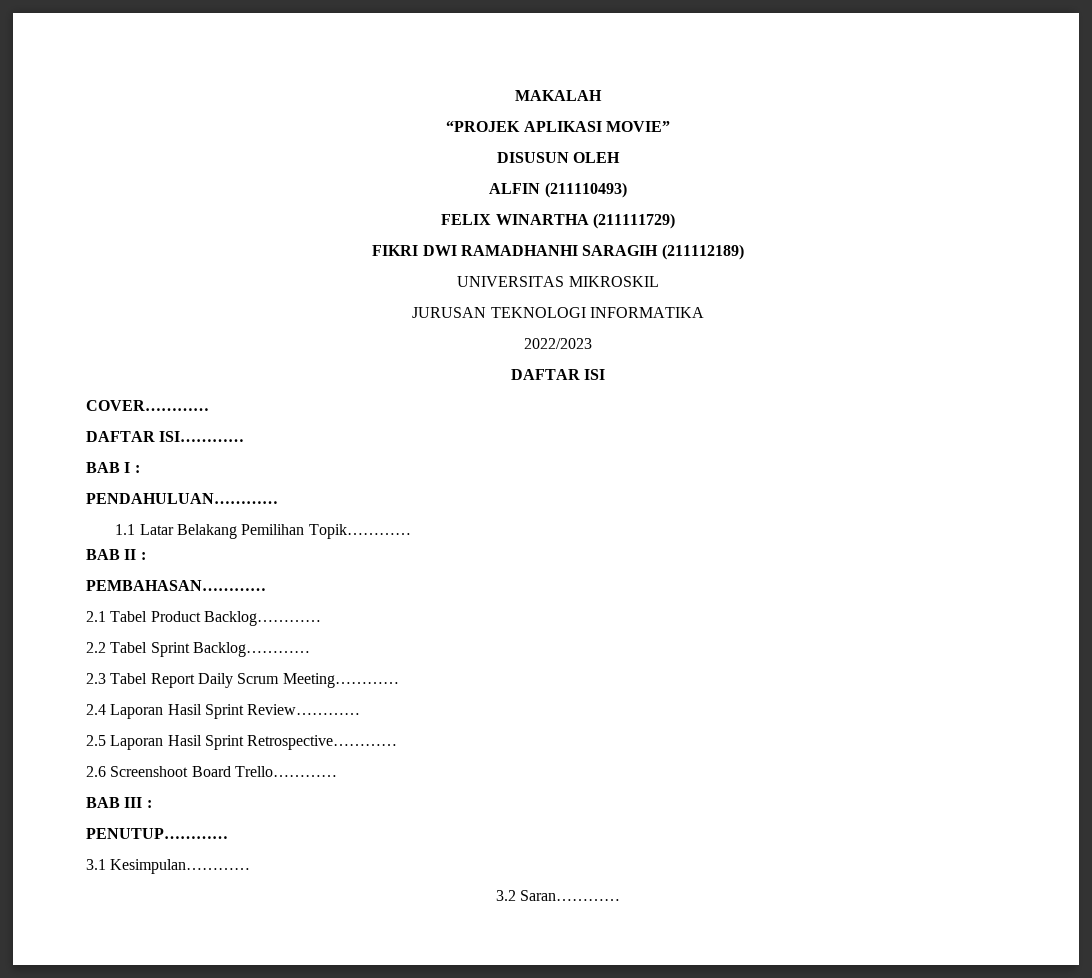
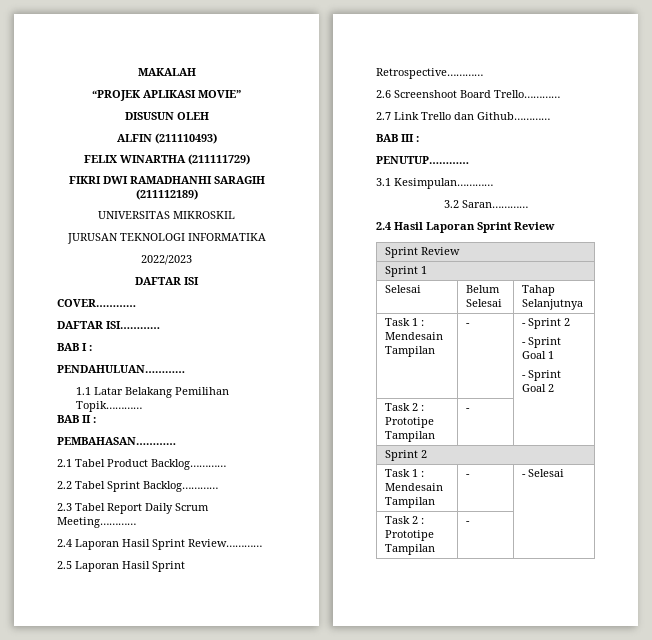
(337, 771) none -> [376,112,550,120] // 2.7 Link Trello dan Github…………
(621, 895) none -> [376,222,555,233] [384,247,460,258] [384,266,427,277] [384,285,421,293] [465,285,500,293] [465,299,502,307] [521,285,555,296] [521,299,583,310] [384,318,424,326] [384,332,443,340] [384,346,435,357] [465,323,470,326] [521,318,570,329] [521,337,561,348] [521,351,554,359] [521,370,561,381] [521,384,554,392] [384,403,424,411] [384,417,434,428] [384,431,435,442] [465,408,470,411] [384,450,427,461] [384,469,424,477] [384,483,443,491] [384,497,435,508] [465,474,470,477] [521,469,564,477] [384,516,424,524] [384,530,434,541] [384,544,435,555] [465,521,470,524] // 2.4 Hasil Laporan Sprint Review // Sprint Review // Sprint 1 // Selesai | Belum Selesai | Tahap Selanjutnya // Task 1 : Mendesain Tampilan | - | - Sprint 2 // - Sprint Goal 1 // - Sprint Goal 2 // Task 2 : Prototipe Tampilan | - | // Sprint 2 // Task 1 : Mendesain Tampilan | - | - Selesai // Task 2 : Prototipe Tampilan | - |

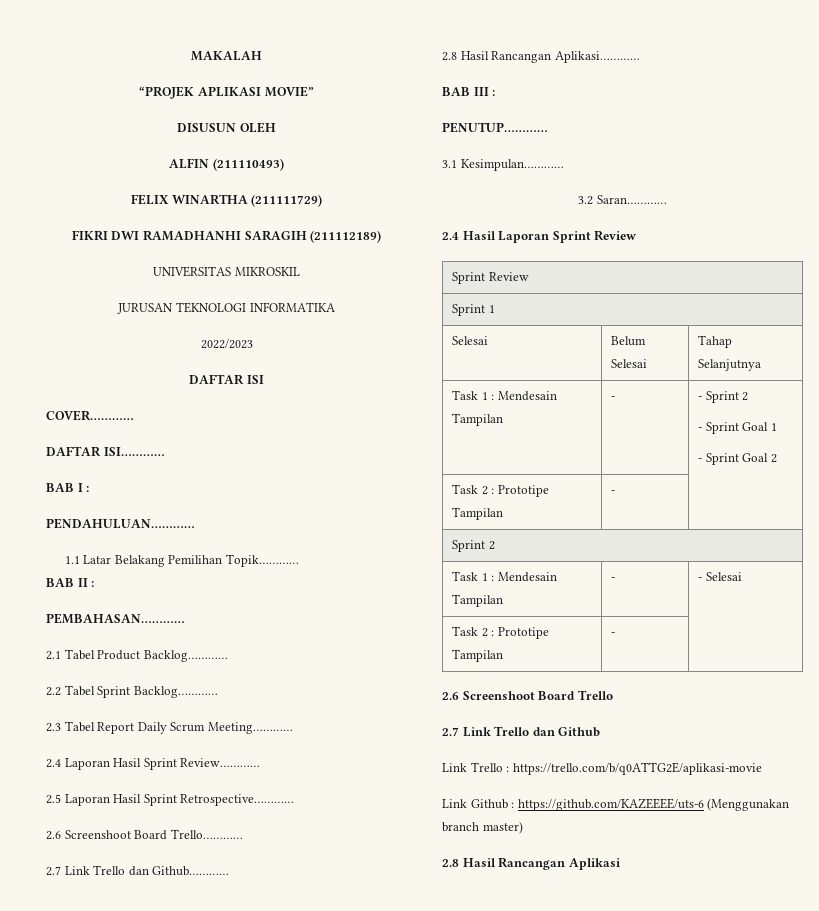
(550, 116) none -> [442,51,640,63] // 2.8 Hasil Rancangan Aplikasi…………
(470, 522) none -> [442,690,613,700] [442,726,601,737] [442,762,762,775] [442,798,790,811] [442,821,523,834] [442,857,621,870] // 2.6 Screenshoot Board Trello // 2.7 Link Trello dan Github // Link Trello : https://trello.com/b/q0ATTG2E/aplikasi-movie // Link Github : https://github.com/KAZEEEE/uts-6 (Menggunakan branch master) // 2.8 Hasil Rancangan Aplikasi

